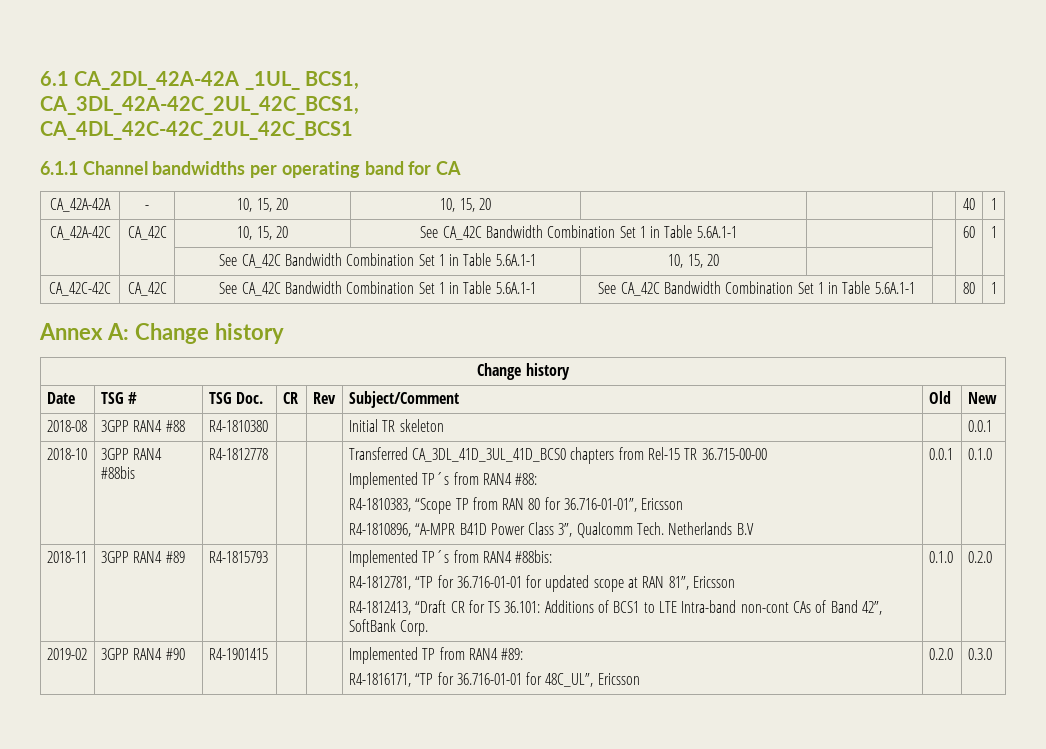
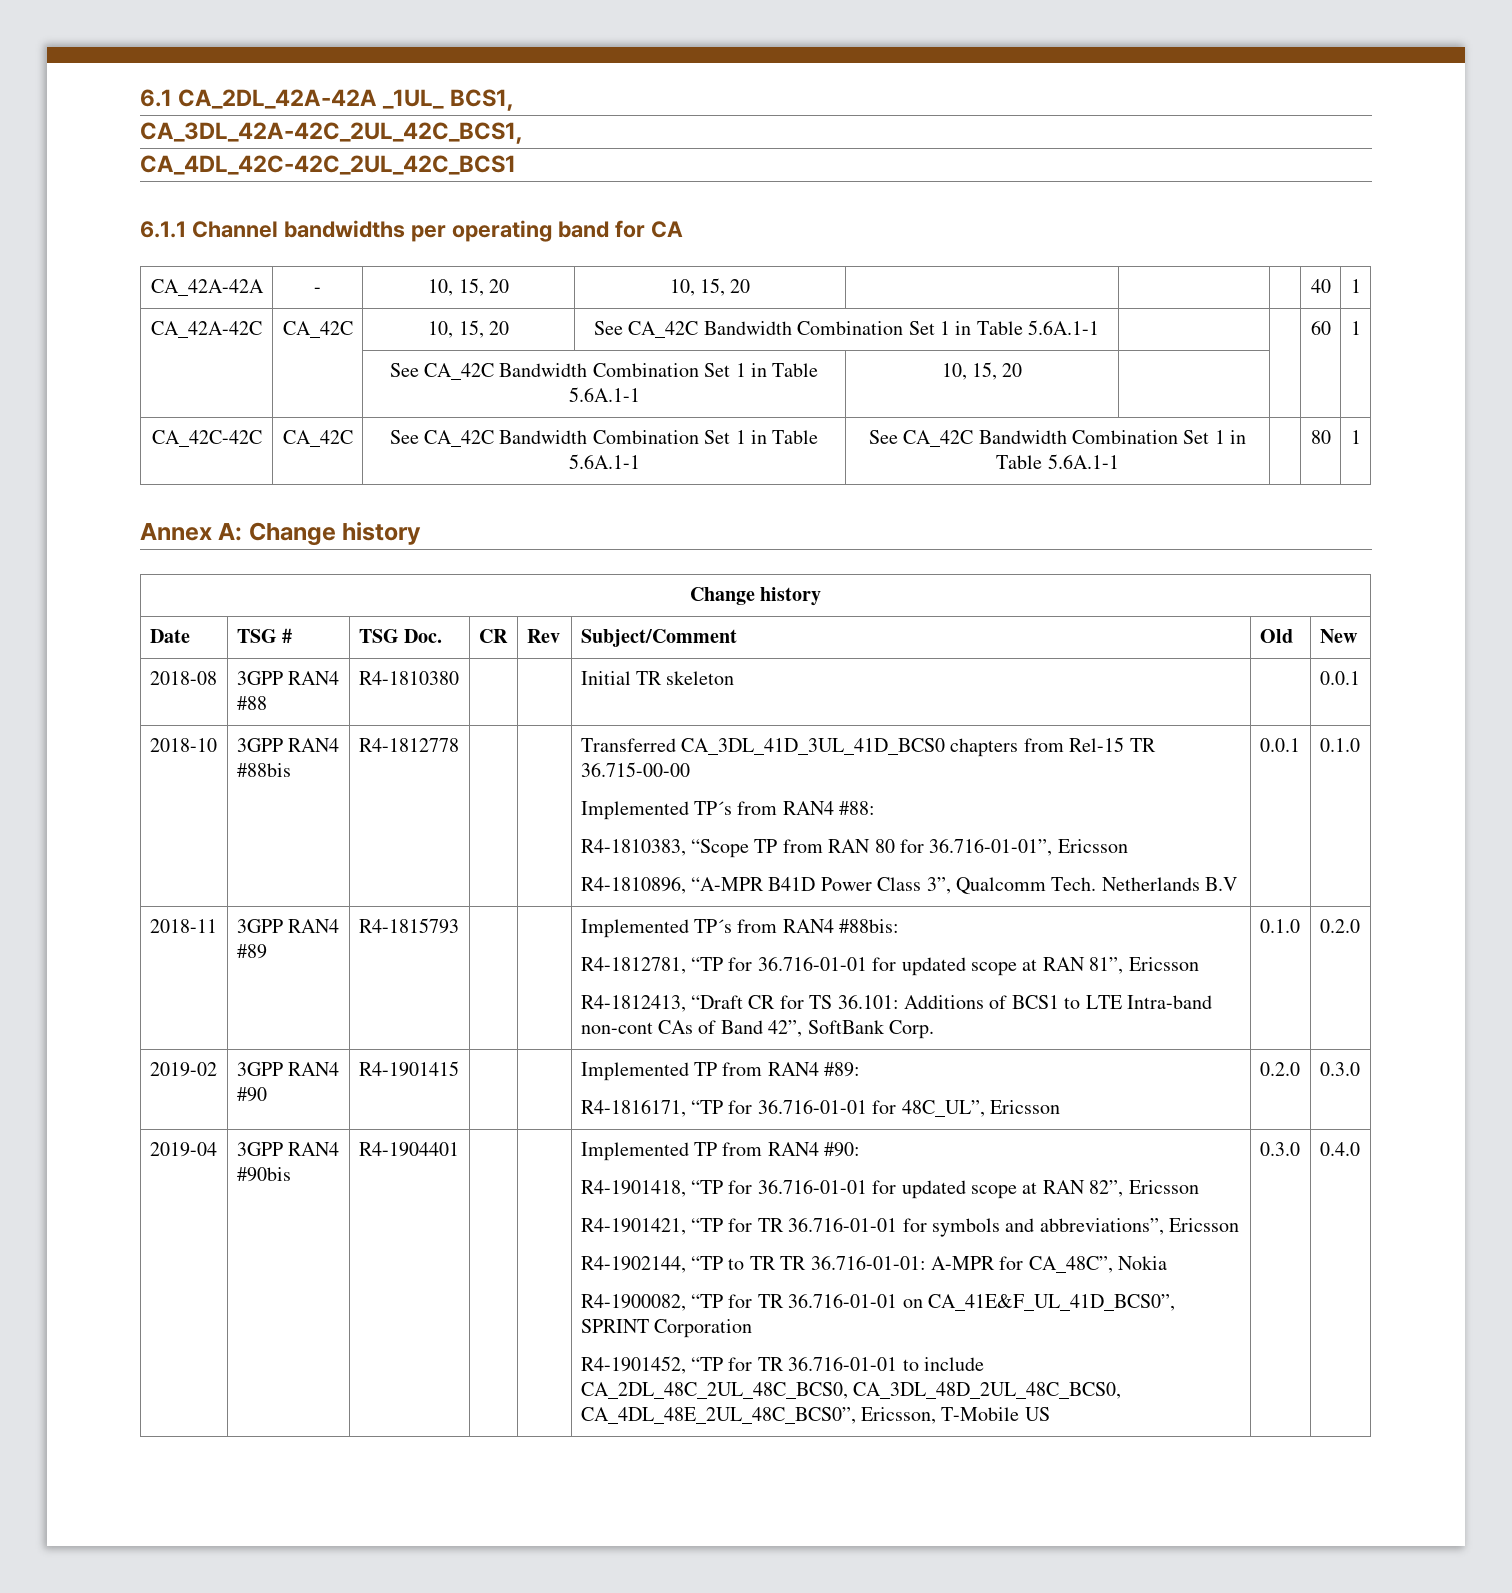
(992, 654) none -> [149,1142,217,1157] [236,1142,340,1156] [236,1167,291,1182] [358,1142,459,1157] [580,1142,861,1161] [580,1179,1199,1199] [580,1217,1240,1237] [580,1255,1168,1273] [580,1293,1176,1311] [580,1319,753,1338] [580,1356,985,1374] [580,1382,1122,1399] [580,1407,1050,1424] [1259,1142,1300,1156] [1319,1142,1360,1156] // 2019-04 | 3GPP RAN4 #90bis | R4-1904401 | | | Implemented TP from RAN4 #90: // R4-1901418, “TP for 36.716-01-01 for updated scope at RAN 82”, Ericsson // R4-1901421, “TP for TR 36.716-01-01 for symbols and abbreviations”, Ericsson // R4-1902144, “TP to TR TR 36.716-01-01: A-MPR for CA_48C”, Nokia // R4-1900082, “TP for TR 36.716-01-01 on CA_41E&F_UL_41D_BCS0”, SPRINT Corporation // R4-1901452, “TP for TR 36.716-01-01 to include CA_2DL_48C_2UL_48C_BCS0, CA_3DL_48D_2UL_48C_BCS0, CA_4DL_48E_2UL_48C_BCS0”, Ericsson, T-Mobile US | 0.3.0 | 0.4.0

